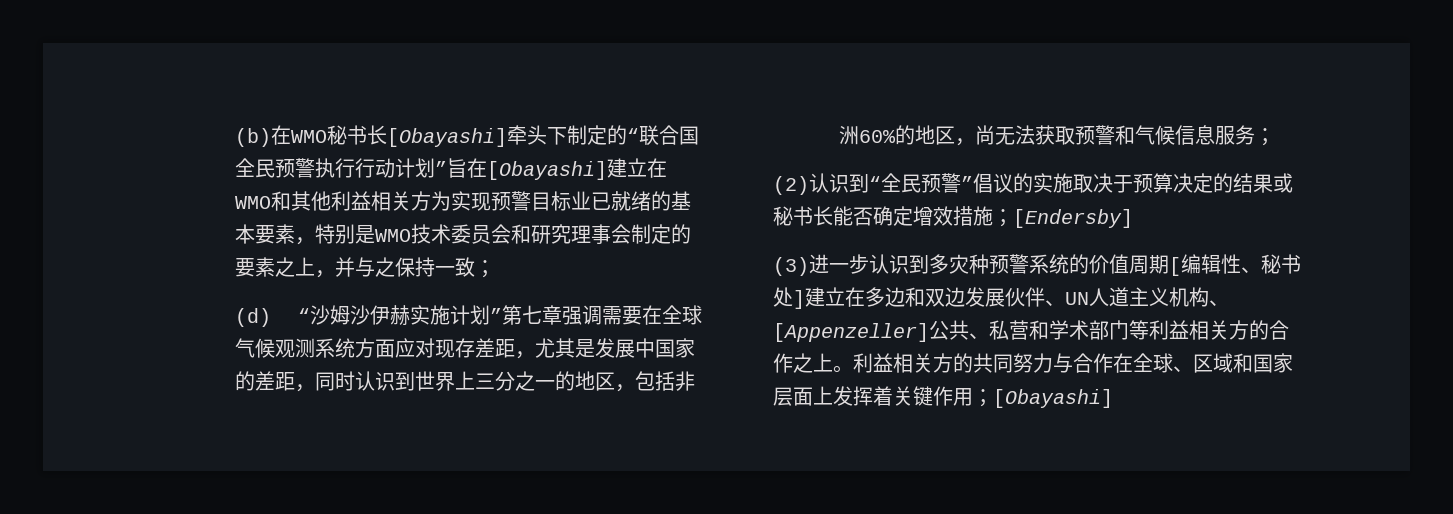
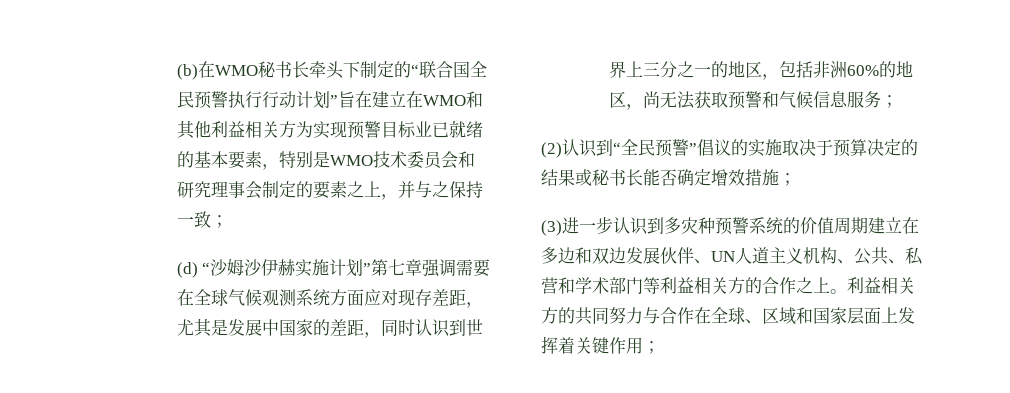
[387,128,508,147] [Obayashi] -> (309, 69) none
[487,161,608,180] [Obayashi] -> (372, 99) none
[1013,209,1134,228] [Endersby] -> (797, 179) none
[1169,254,1302,276] [773,287,806,309] [编辑性、秘书处] -> (869, 225) none
[773,323,930,342] [Appenzeller] -> (855, 261) none
[993,389,1114,408] [Obayashi] -> (661, 347) none

